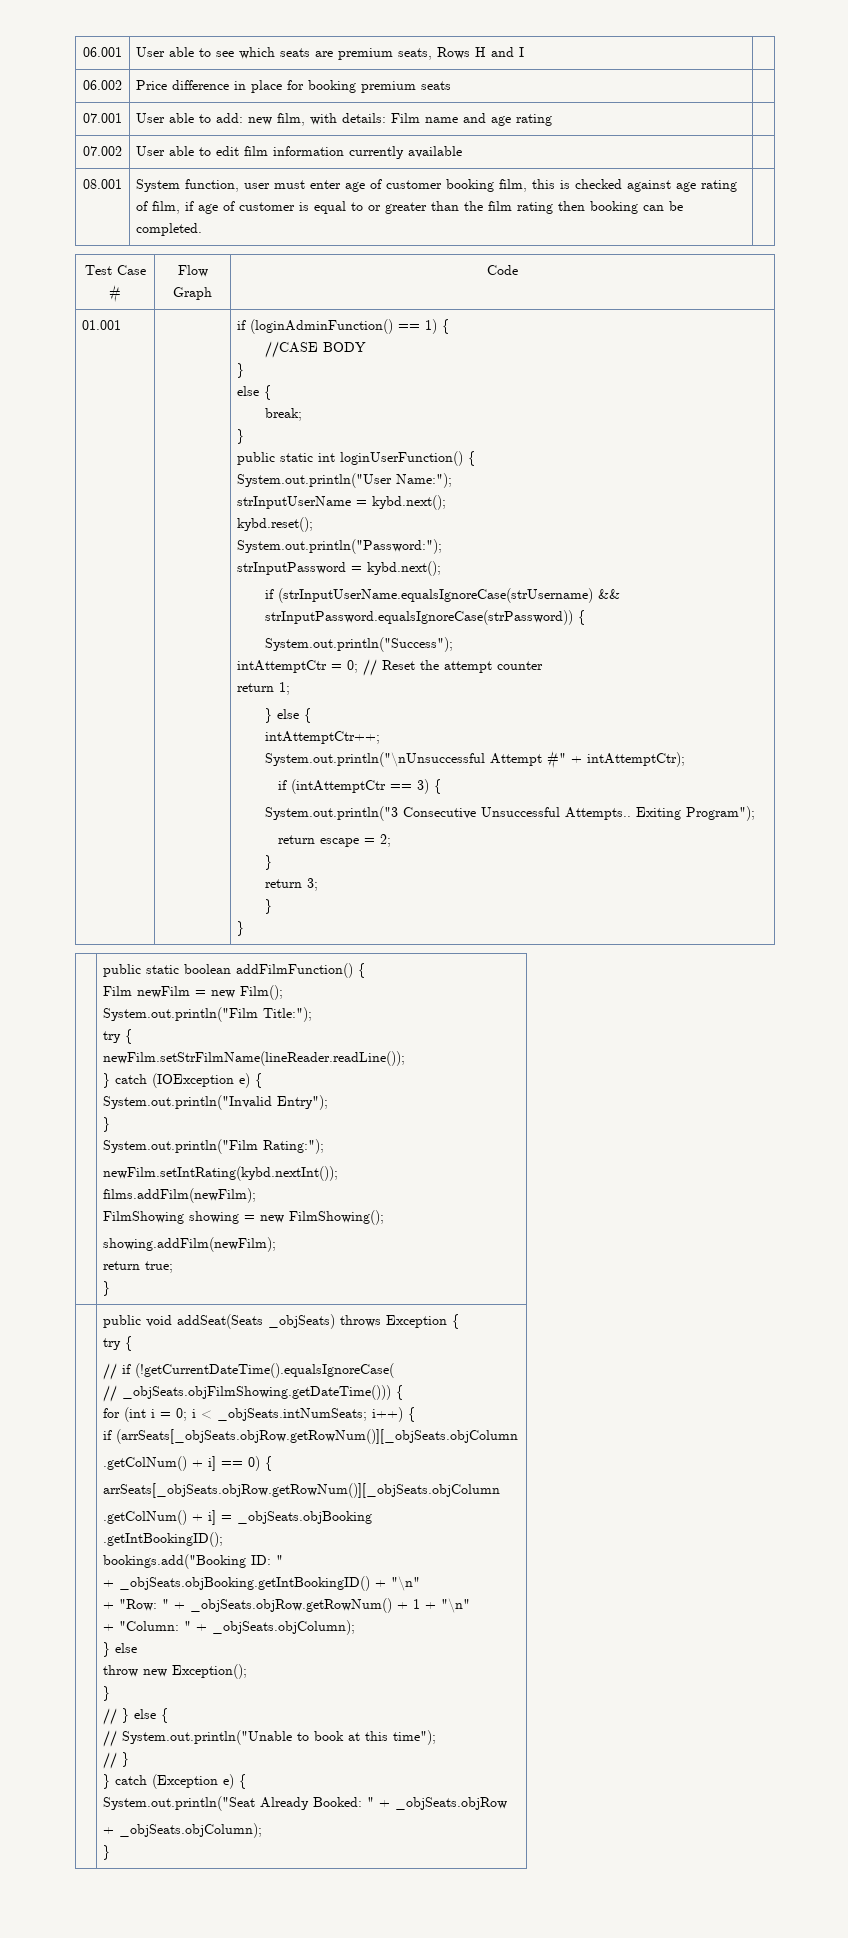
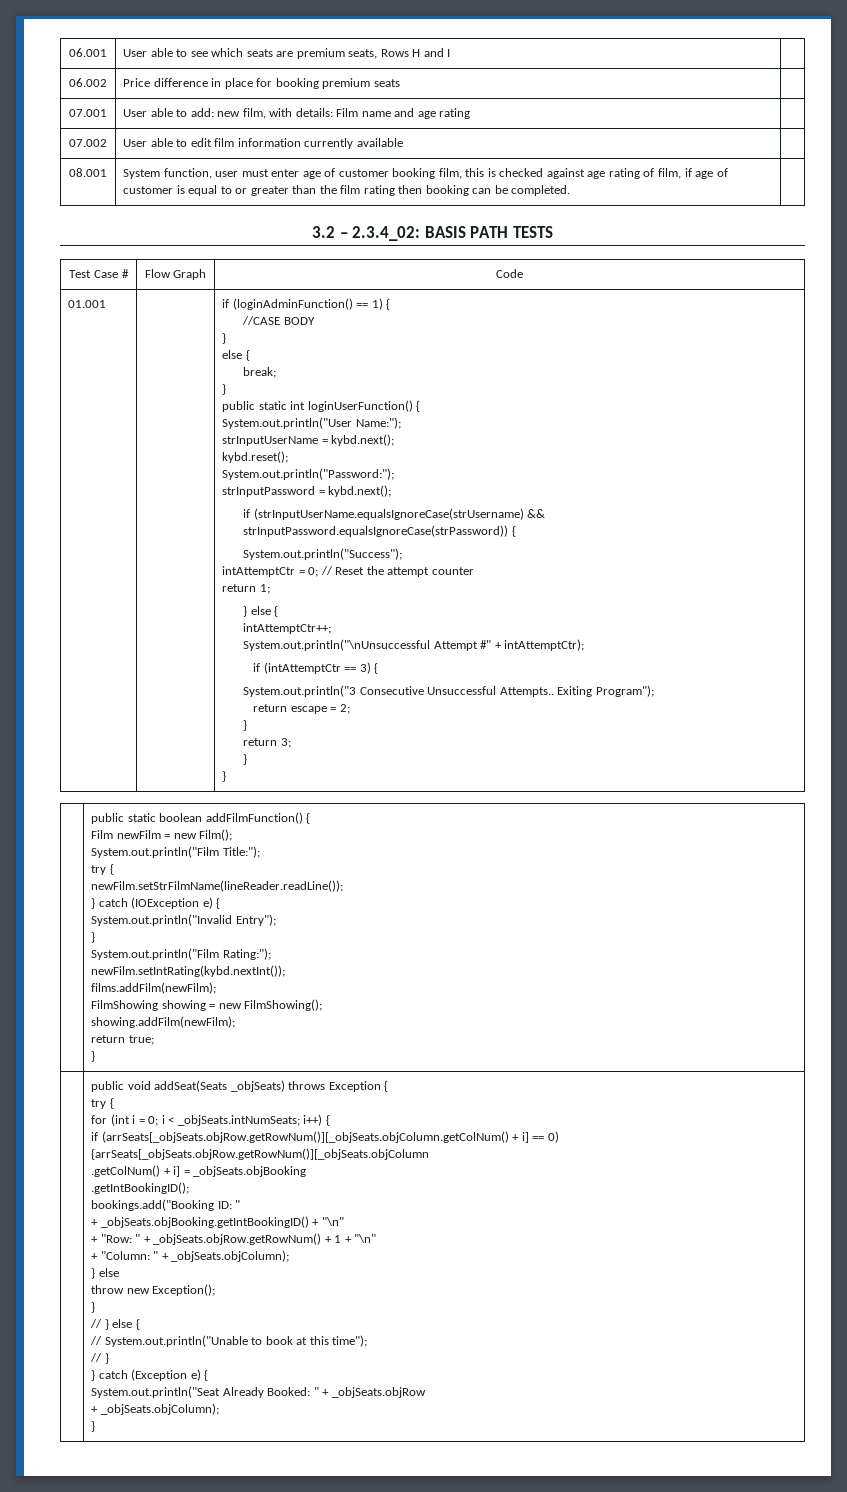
(203, 229) none -> [312,226,553,241] // 3.2 – 2.3.4_02: BASIS PATH TESTS
[103,1363,395,1380] [103,1385,404,1402] // // if (!getCurrentDateTime().equalsIgnoreCase( // // _objSeats.objFilmShowing.getDateTime())) { -> (114, 1103) none
[116,1429,519,1444] [103,1456,188,1471] (arrSeats[_objSeats.objRow.getRowNum()][_objSeats.objColumn // .getColNum() -> [101,1131,509,1143] (arrSeats[_objSeats.objRow.getRowNum()][_objSeats.objColumn.getColNum()
[265,1456,273,1471] [103,1483,501,1498] { // arrSeats[_objSeats.objRow.getRowNum()][_objSeats.objColumn -> [91,1148,430,1160] {arrSeats[_objSeats.objRow.getRowNum()][_objSeats.objColumn

